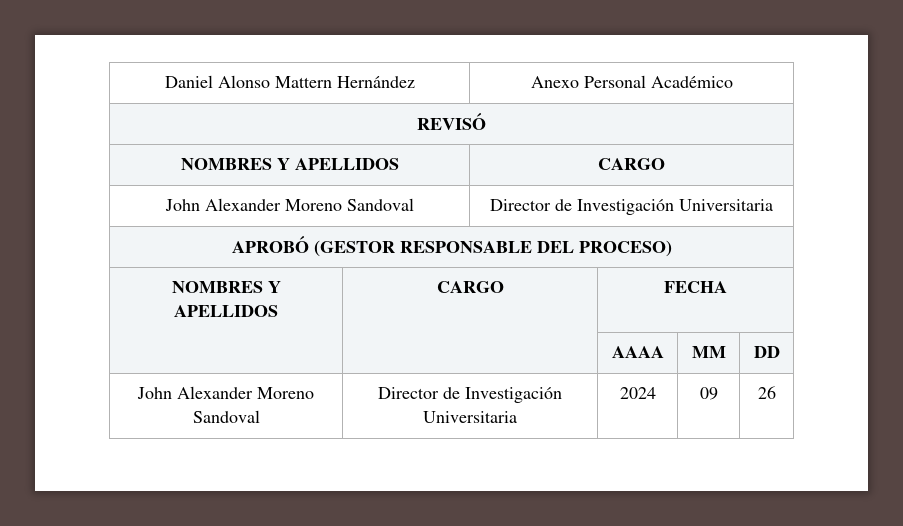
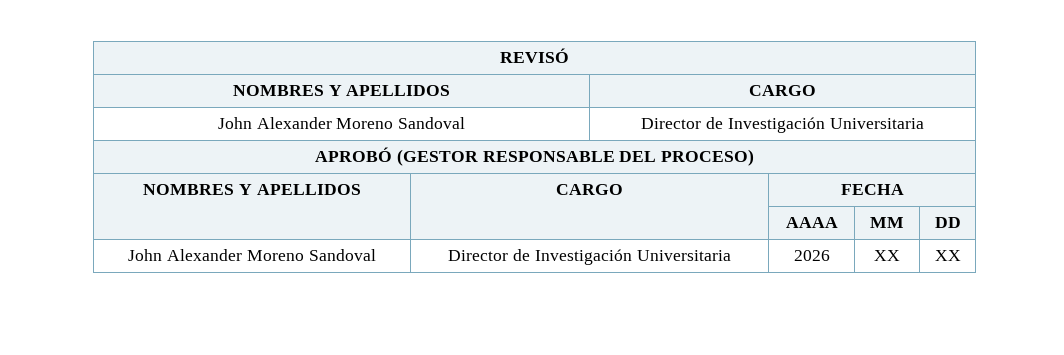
[164,75,415,88] [530,75,733,88] Daniel Alonso Mattern Hernández | Anexo Personal Académico // -> (500, 55) none
[619,387,656,399] [699,387,718,400] [757,386,776,399] 2024 | 09 | 26 -> [793,250,830,261] [874,250,900,261] [934,250,961,261] 2026 | XX | XX

